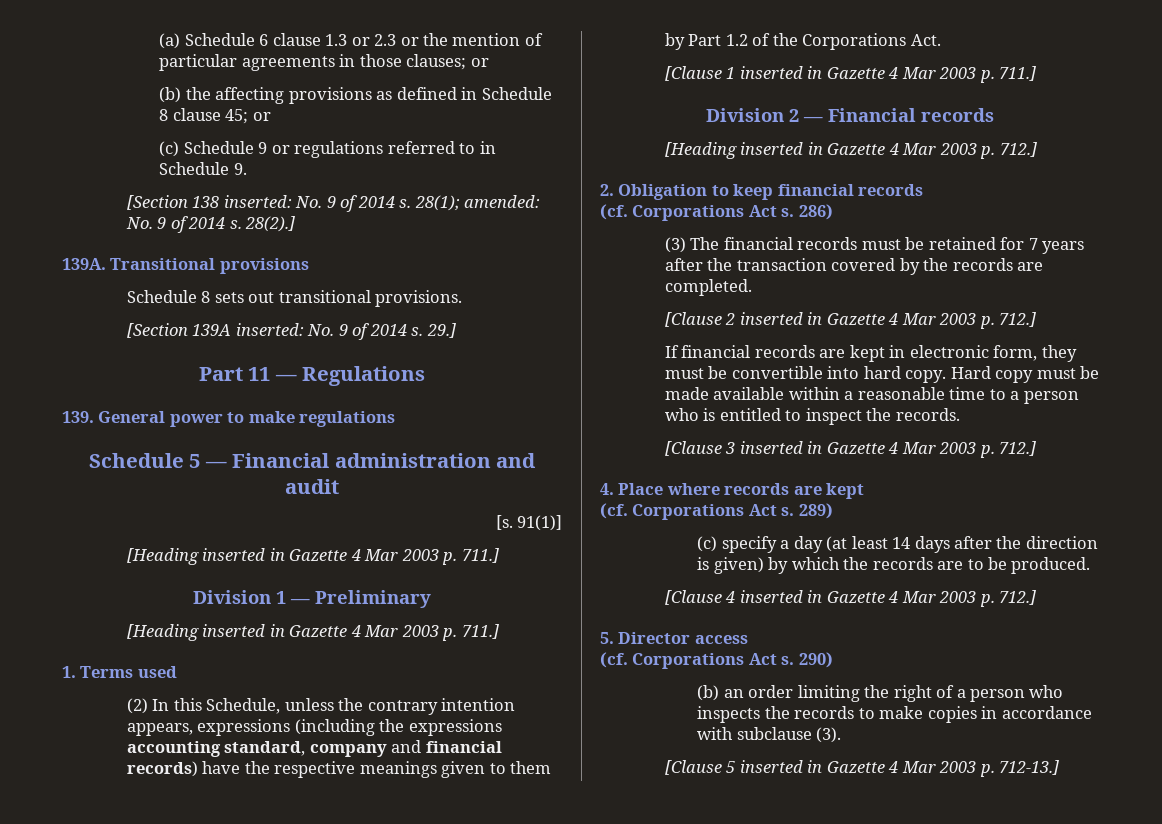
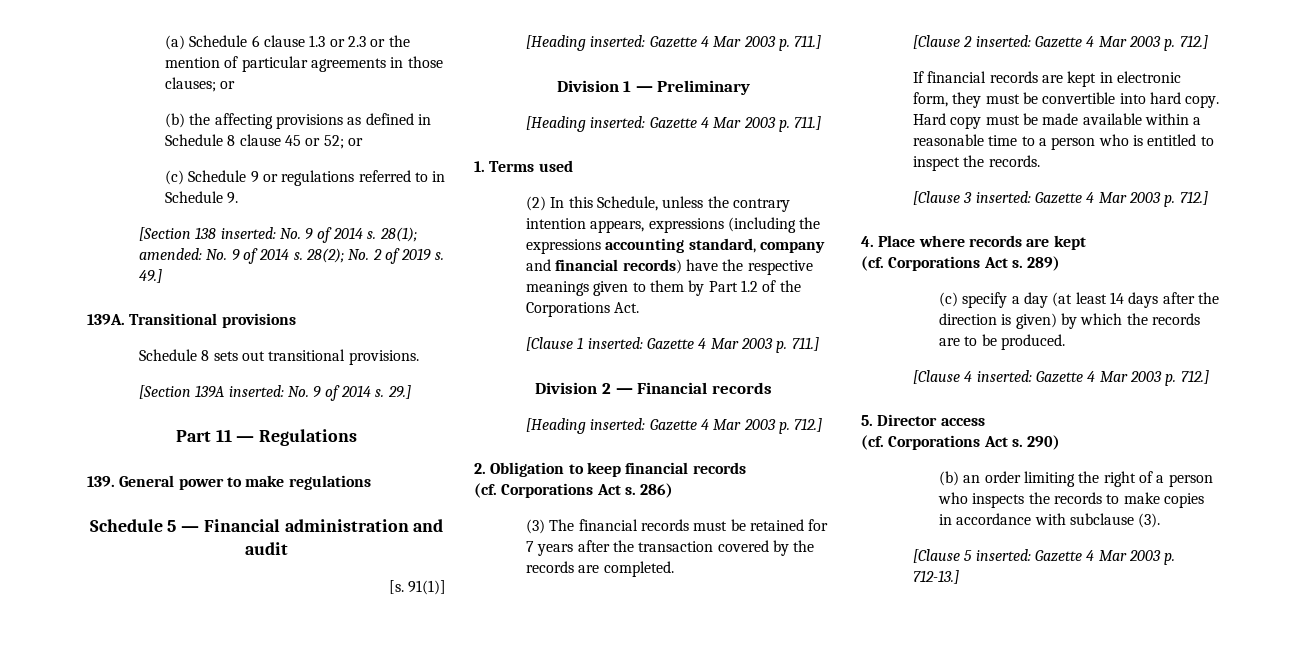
[225,109,249,124] 45; -> [284,135,344,149] 45 or 52;
[245,216,296,232] 28(2).] -> [305,248,444,264] [138,269,162,283] 28(2); No. 2 of 2019 s. 49.]
[202,548,285,561] inserted in -> [590,35,646,47] inserted:
[202,624,285,637] inserted in -> [590,116,646,128] inserted:
[739,66,823,79] inserted in -> [587,337,643,349] inserted:
[740,142,823,155] inserted in -> [590,418,646,430] inserted:
[739,312,823,325] inserted in -> [975,35,1031,47] inserted:
[739,441,823,454] inserted in -> [975,191,1031,203] inserted:
[739,590,823,603] inserted in -> [976,370,1032,382] inserted:
[739,760,823,773] inserted in -> [975,549,1031,561] inserted:

